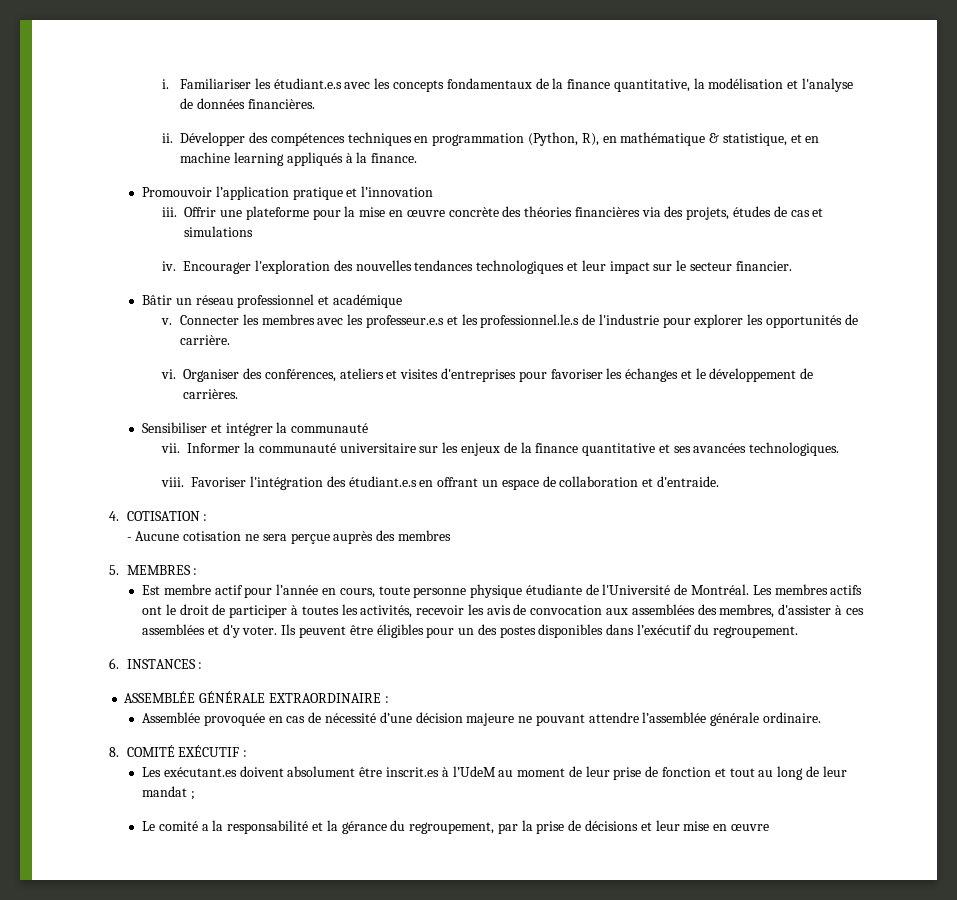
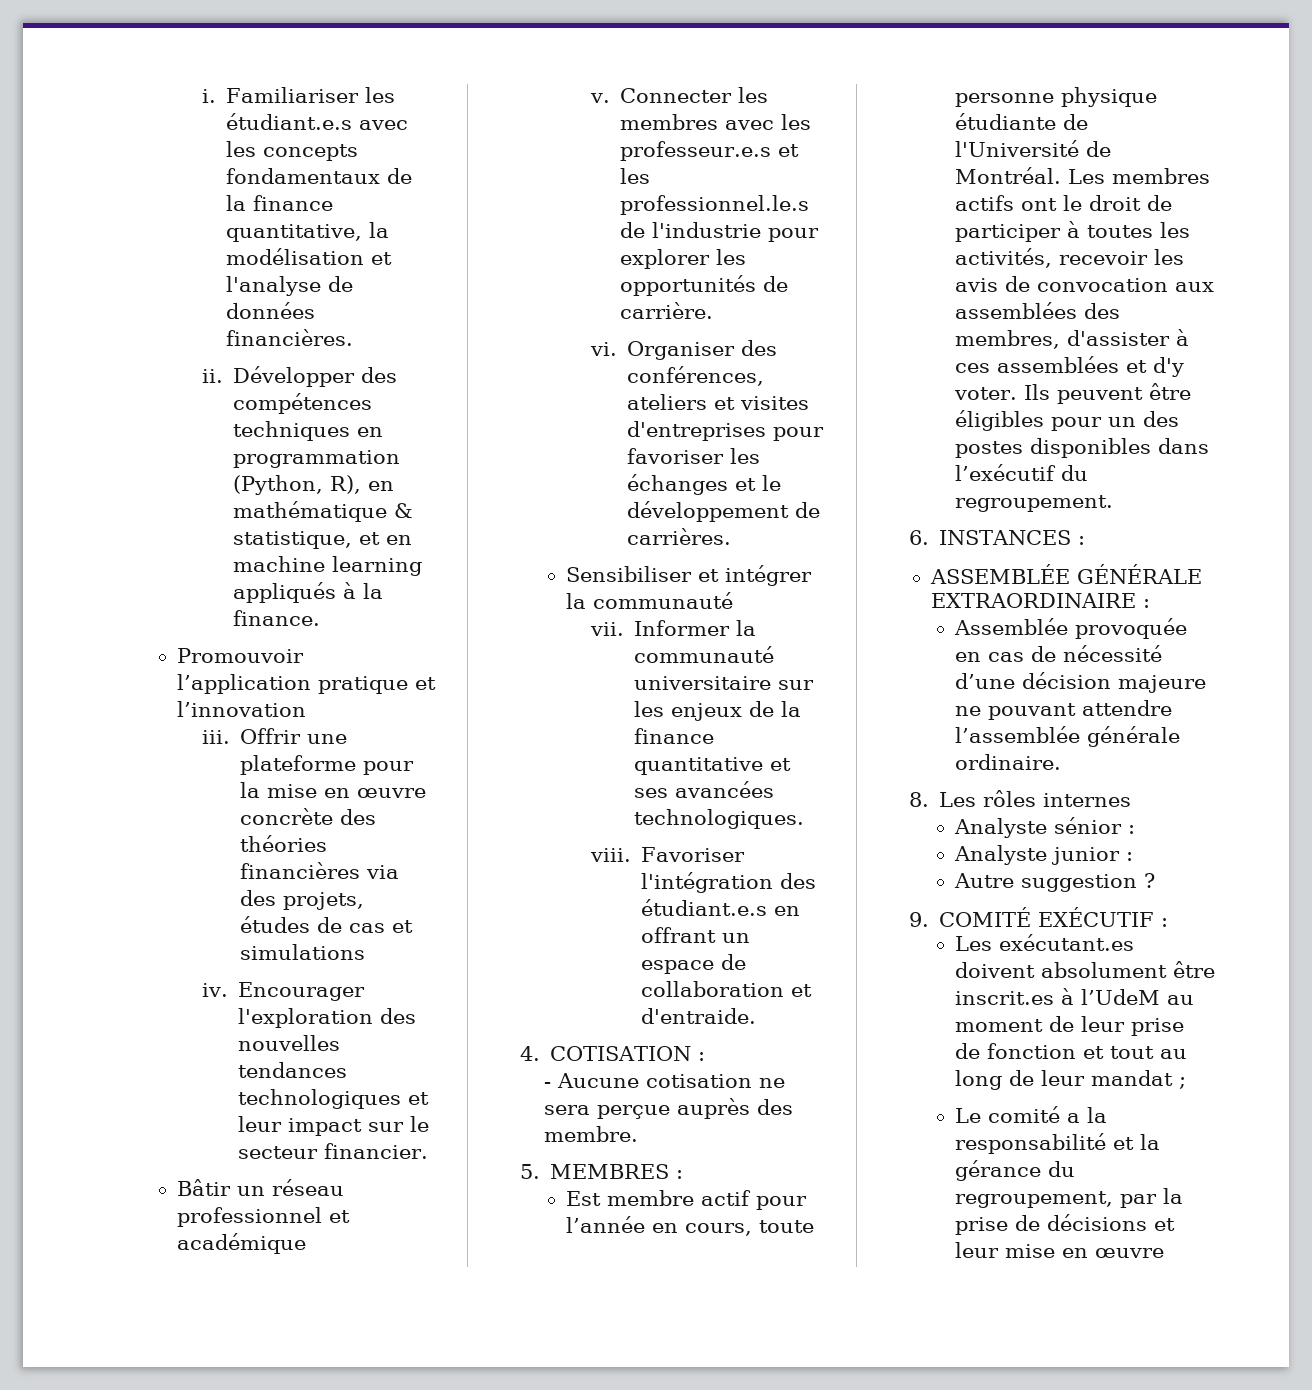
[397,530,451,541] membres -> [543,1126,638,1142] membre.
(119, 752) none -> [939,790,1132,807] [954,817,1136,838] [954,845,1134,865] [954,873,1156,892] [908,912,929,927] Les rôles internes // Analyste sénior : // Analyste junior : // Autre suggestion ? // 9.

